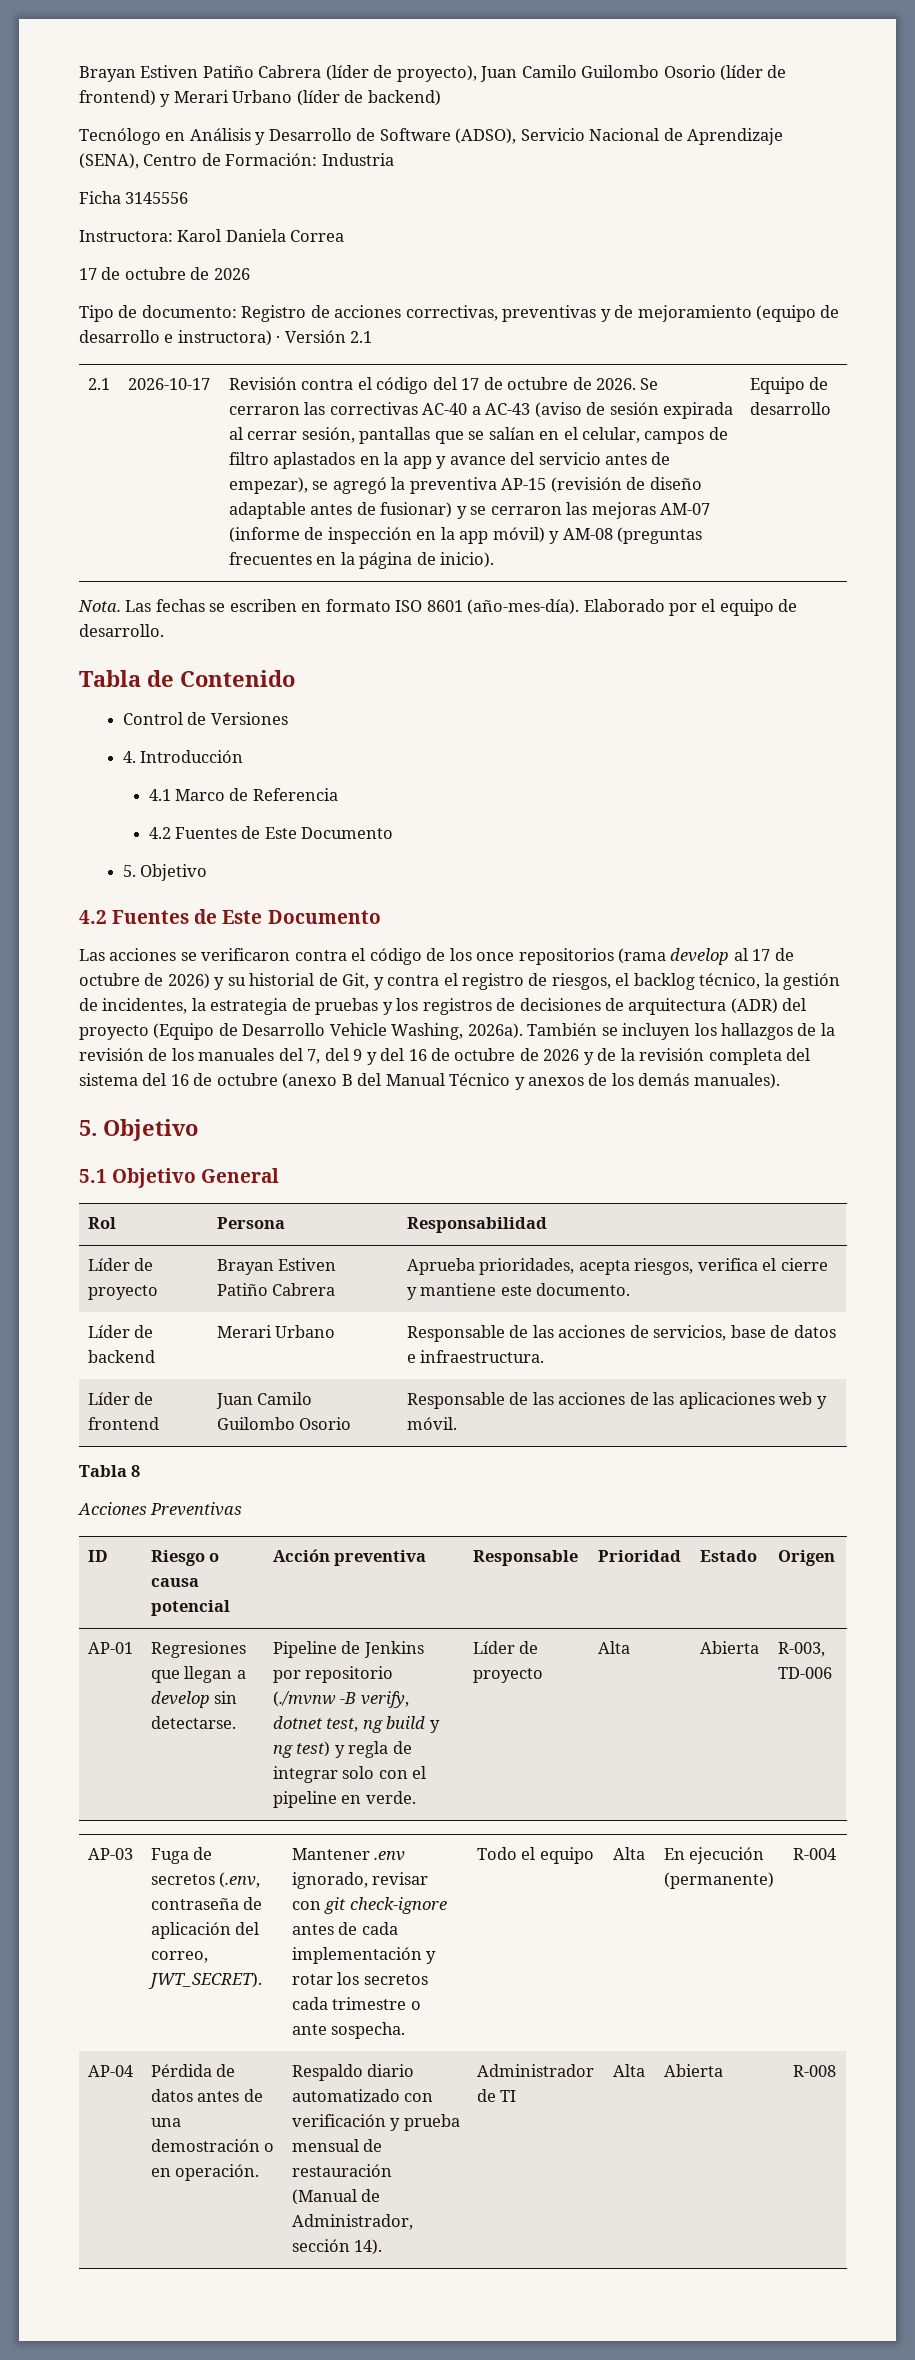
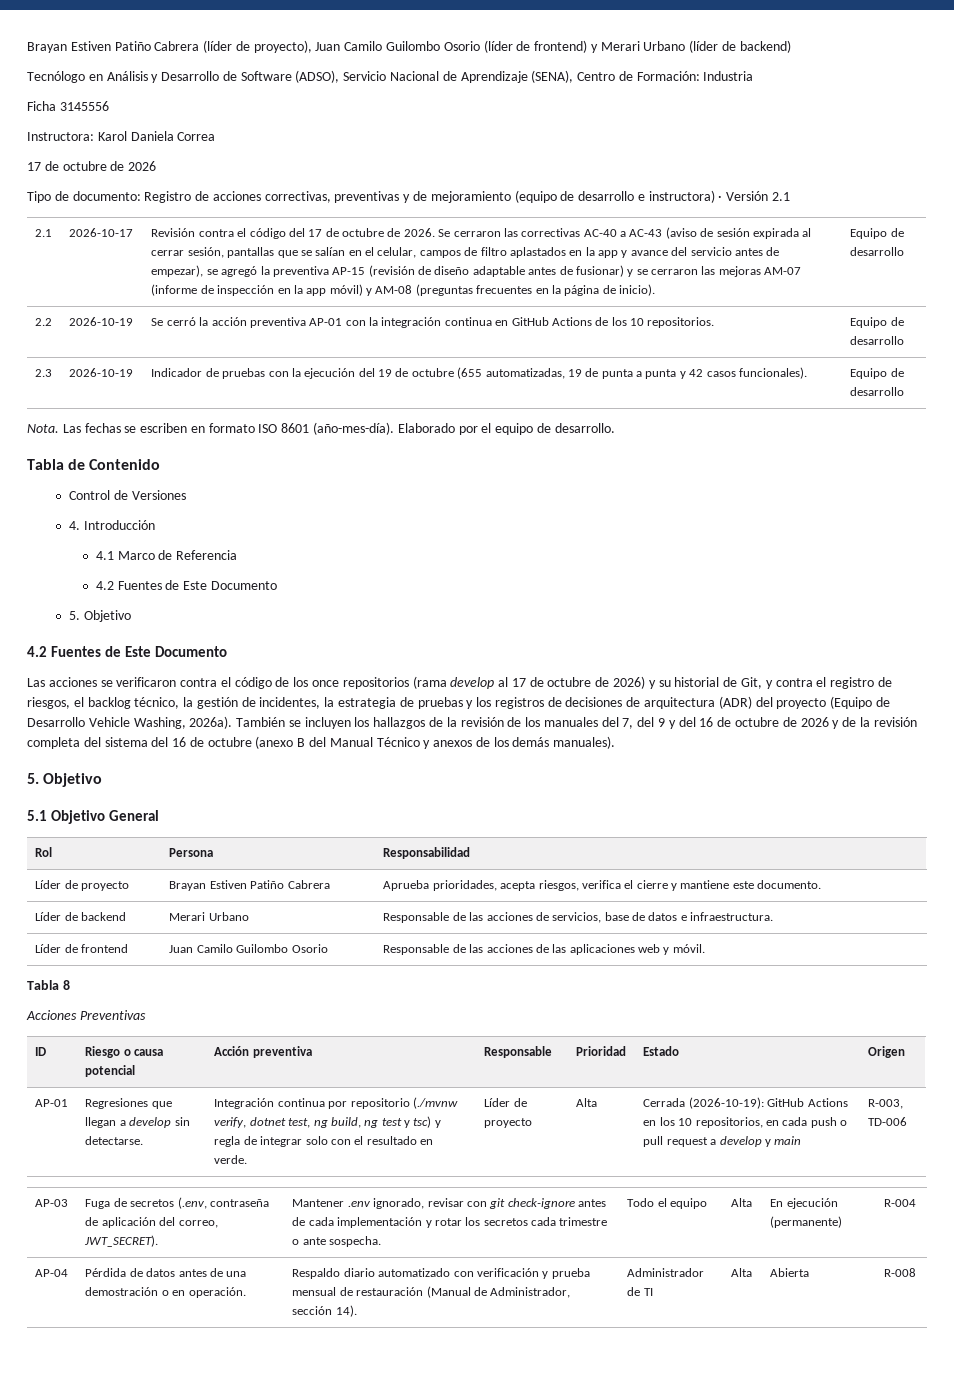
(831, 408) none -> [35,318,53,326] [69,317,134,326] [151,317,715,328] [850,317,904,328] [850,336,905,345] [35,369,53,377] [69,368,134,377] [151,367,807,379] [850,368,904,379] [850,387,905,396] // 2.2 | 2026-10-19 | Se cerró la acción preventiva AP-01 con la integración continua en GitHub Actions de los 10 repositorios. | Equipo de desarrollo // 2.3 | 2026-10-19 | Indicador de pruebas con la ejecución del 19 de octubre (655 automatizadas, 19 de punta a punta y 42 casos funcionales). | Equipo de desarrollo
[272,1641,424,1658] Pipeline de Jenkins -> [214,1098,325,1109] Integración continua
[340,1692,357,1704] -B -> (458, 1103) none
[386,1716,440,1733] [272,1741,331,1758] build y ng test) -> [330,1116,432,1128] build, ng test y tsc)
[272,1791,337,1808] pipeline -> [366,1136,417,1145] resultado
[699,1641,759,1654] Abierta -> [643,1097,848,1109] [643,1117,848,1128] [643,1136,802,1147] Cerrada (2026-10-19): GitHub Actions en los 10 repositorios, en cada push o pull request a develop y main

